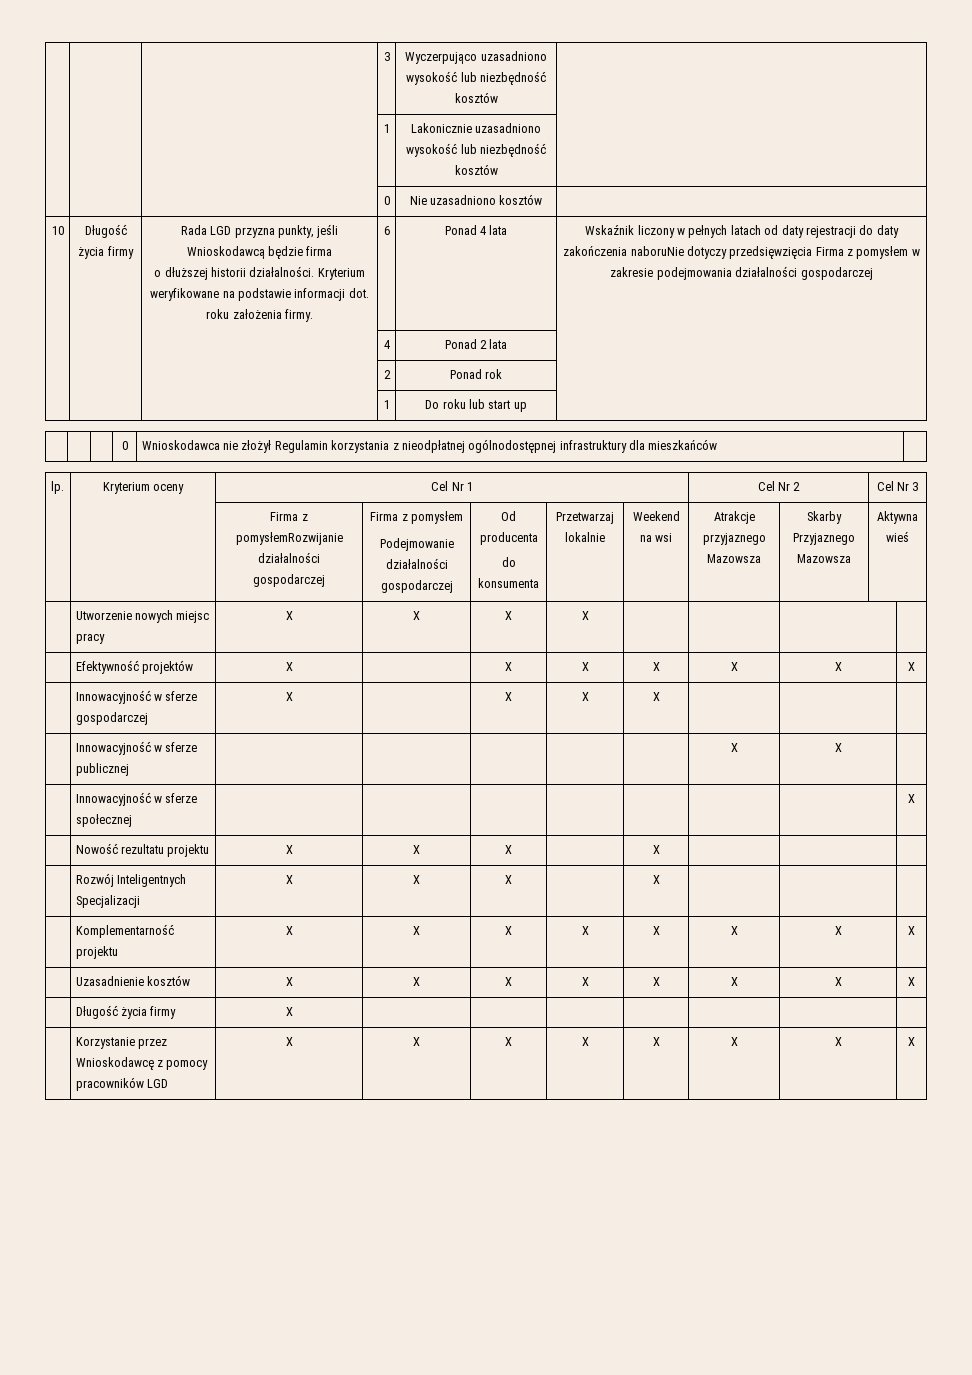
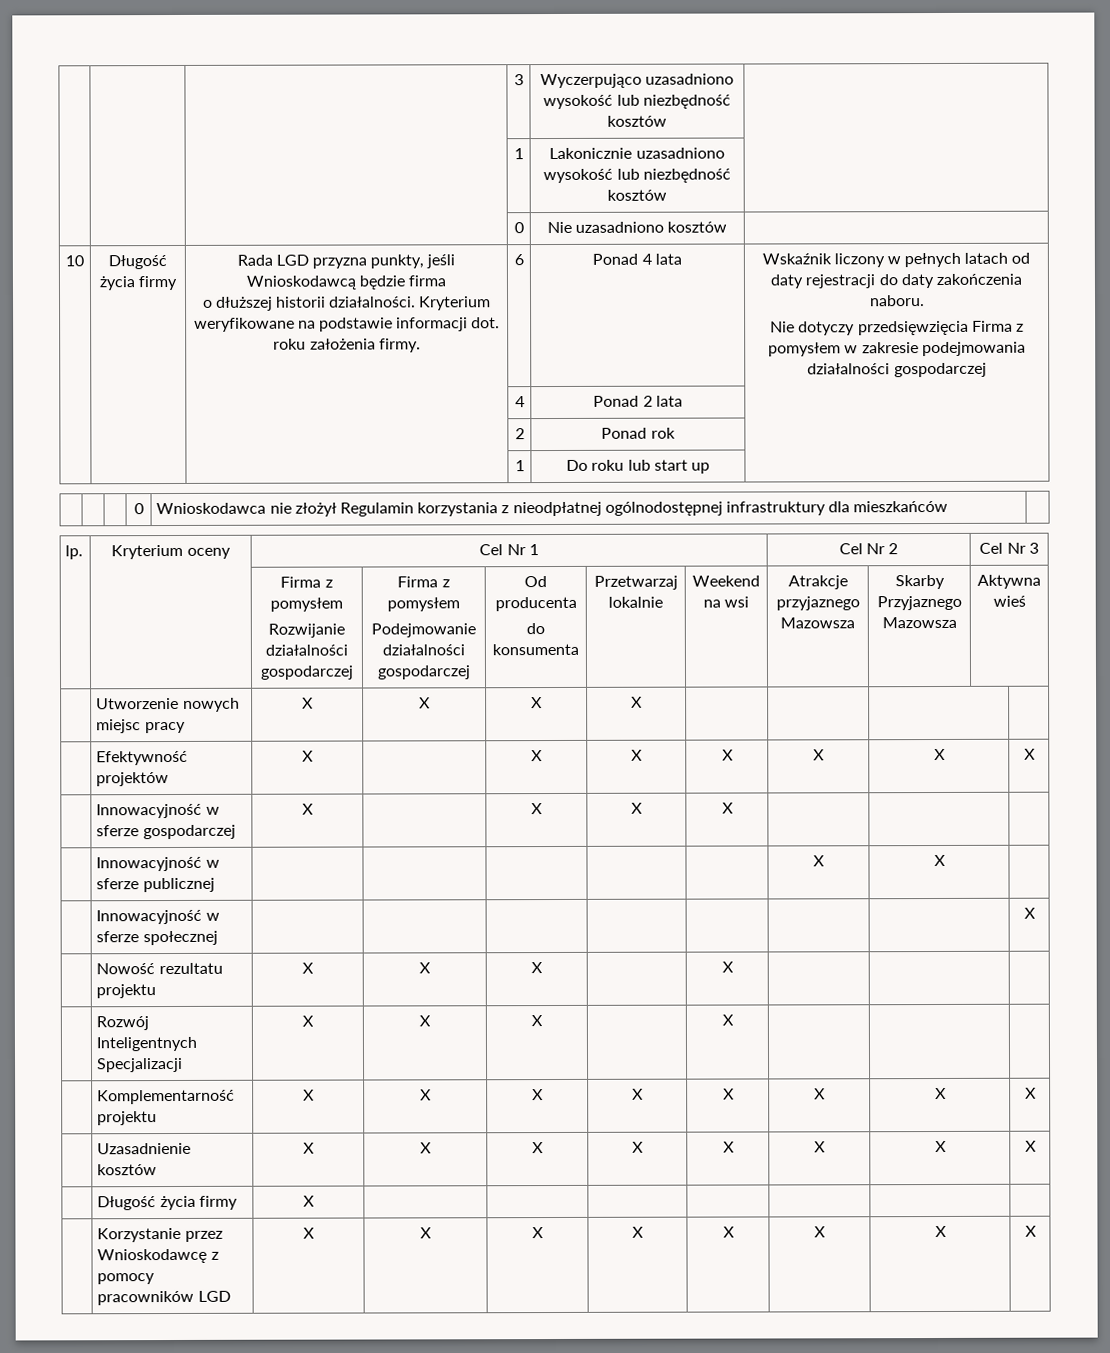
[630,246,684,256] naboruNie -> [869,295,925,307] [770,321,796,333] naboru. // Nie
[235,532,343,545] pomysłemRozwijanie -> [270,597,343,612] [268,623,345,638] pomysłem // Rozwijanie

